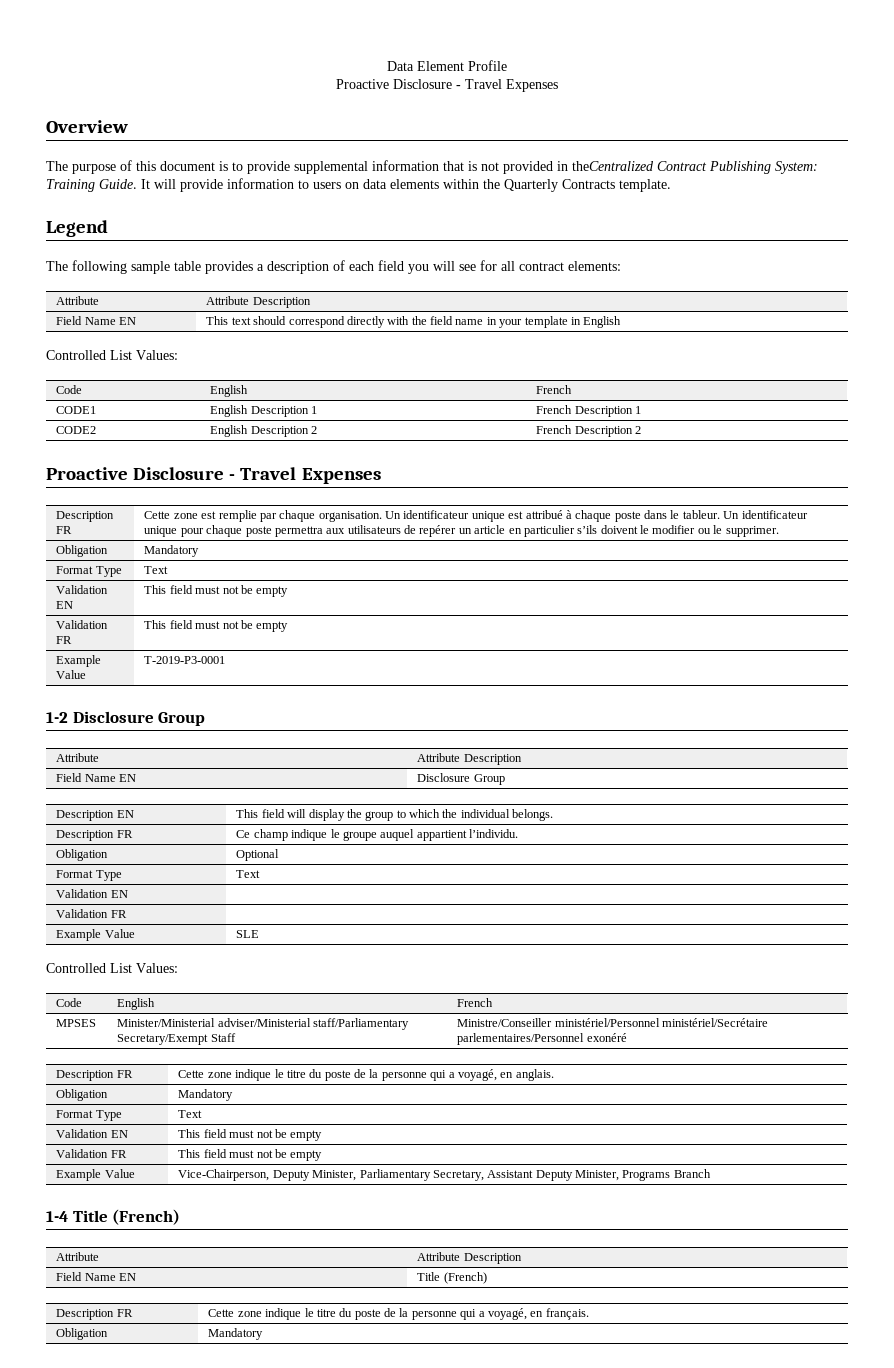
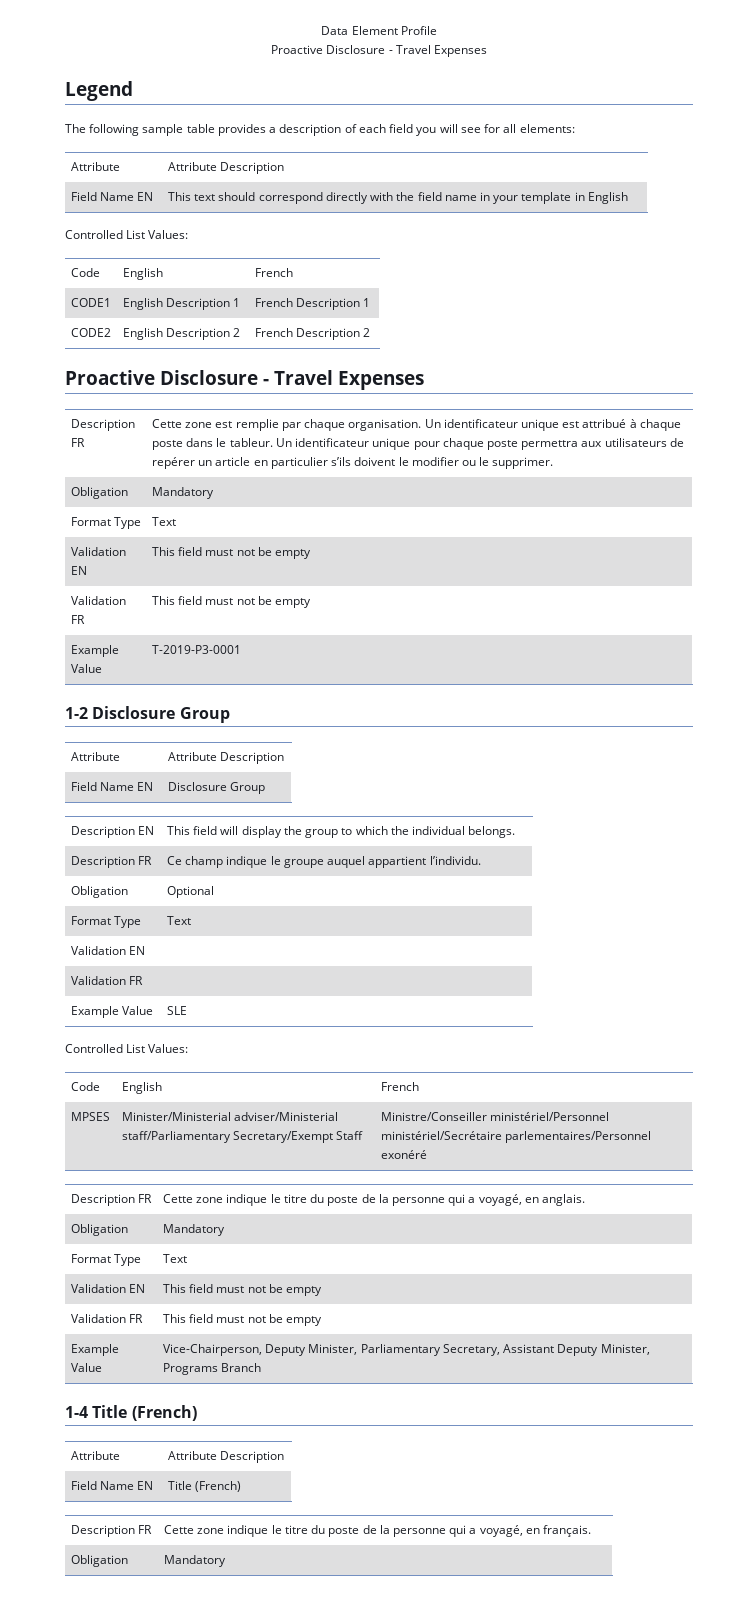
[46,120,128,133] [46,160,818,174] [46,178,671,192] // Overview // The purpose of this document is to provide supplemental information that is not provided in theCentralized Contract Publishing System: Training Guide. It will provide information to users on data elements within the Quarterly Contracts template. -> (487, 51) none
[519,262,564,271] contract -> (517, 128) none

